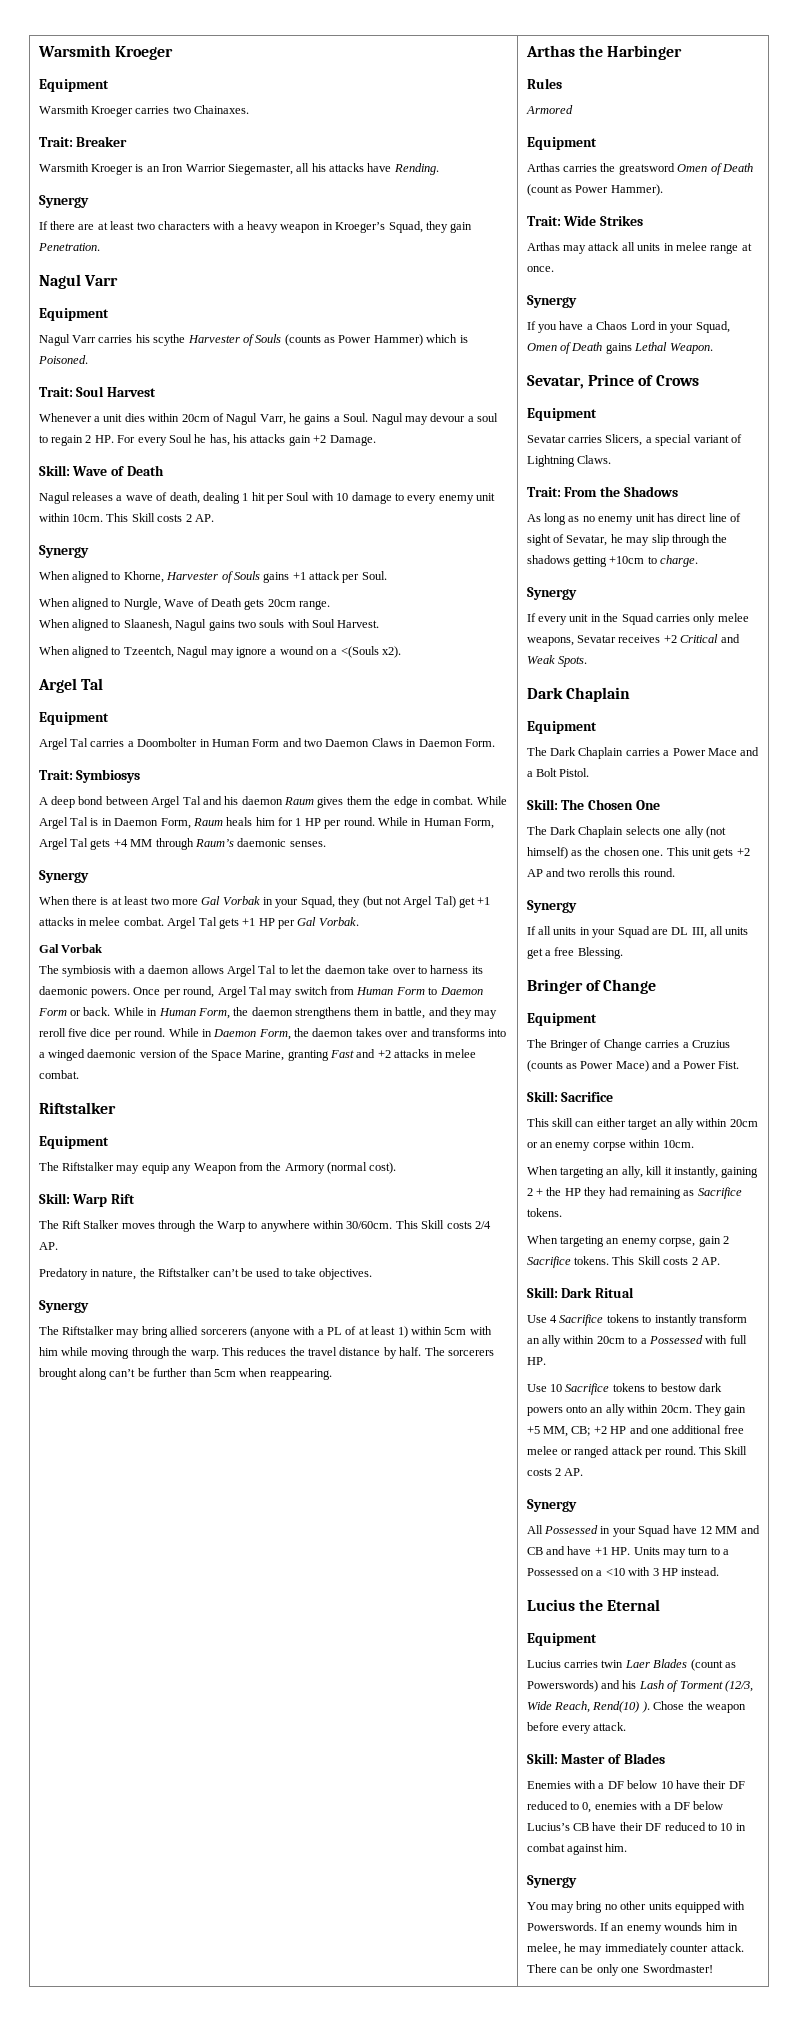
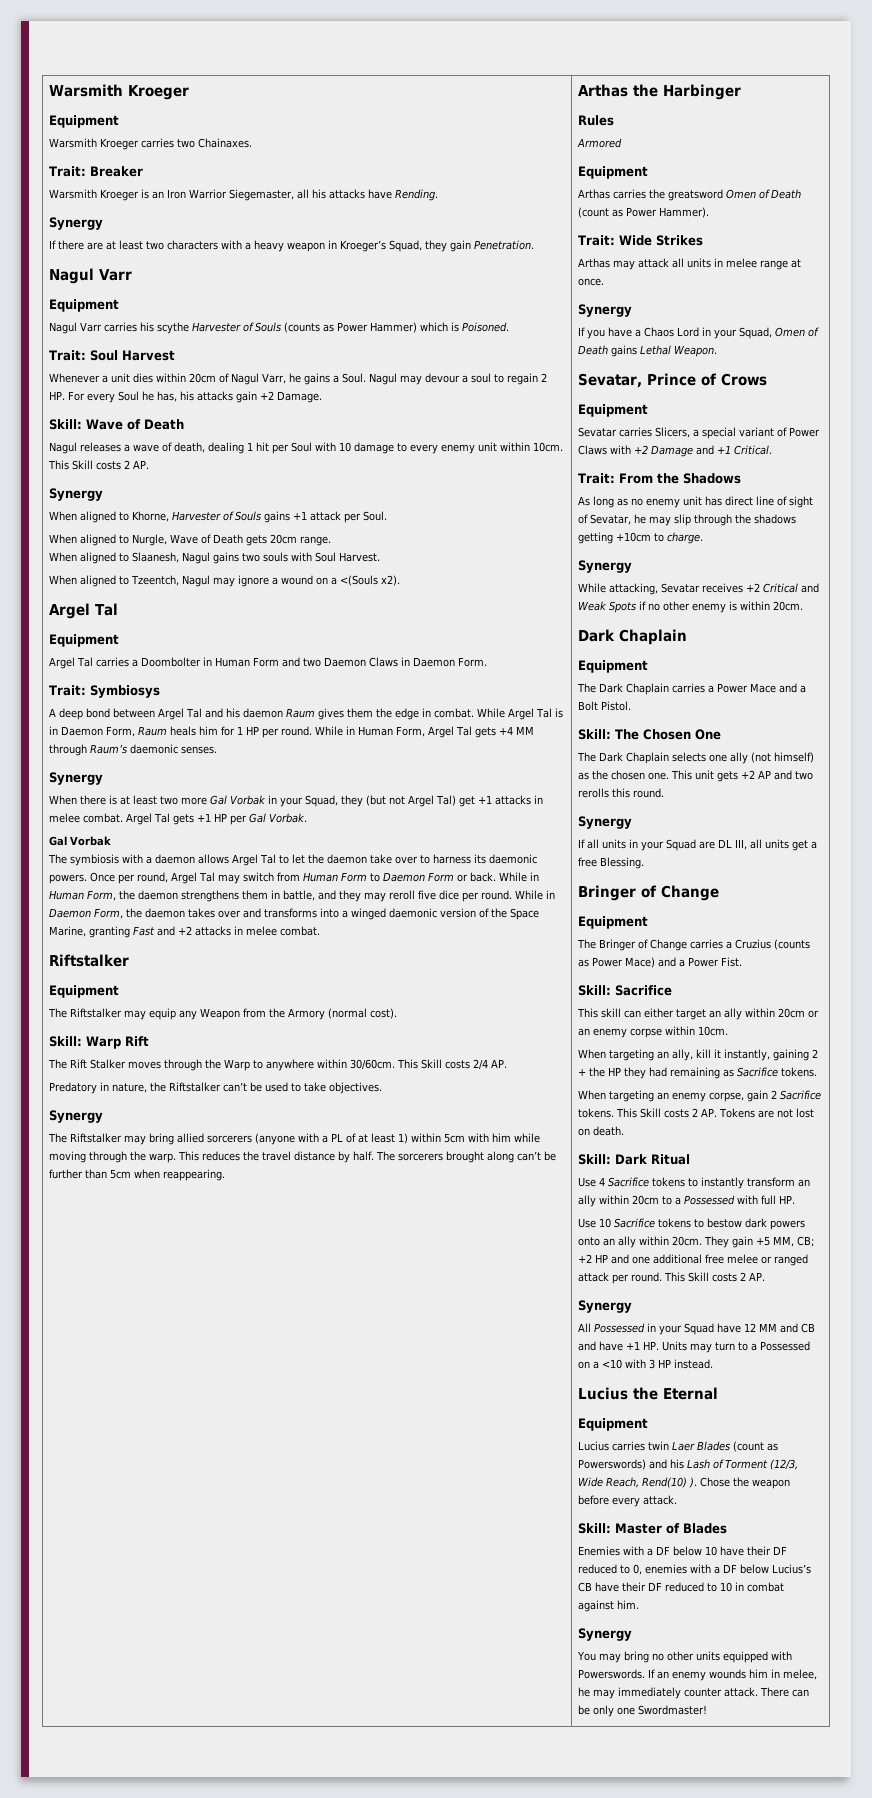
[526,455,612,467] Lightning Claws. -> [789,427,821,437] [578,445,773,457] Power Claws with +2 Damage and +1 Critical.
[526,613,749,625] [526,637,574,646] If every unit in the Squad carries only melee weapons, -> [578,583,659,595] While attacking,
[558,656,588,667] Spots. -> [609,601,804,613] Spots if no other enemy is within 20cm.
(720, 1261) none -> [719,1108,814,1118] [578,1126,625,1136] Tokens are not lost on death.

